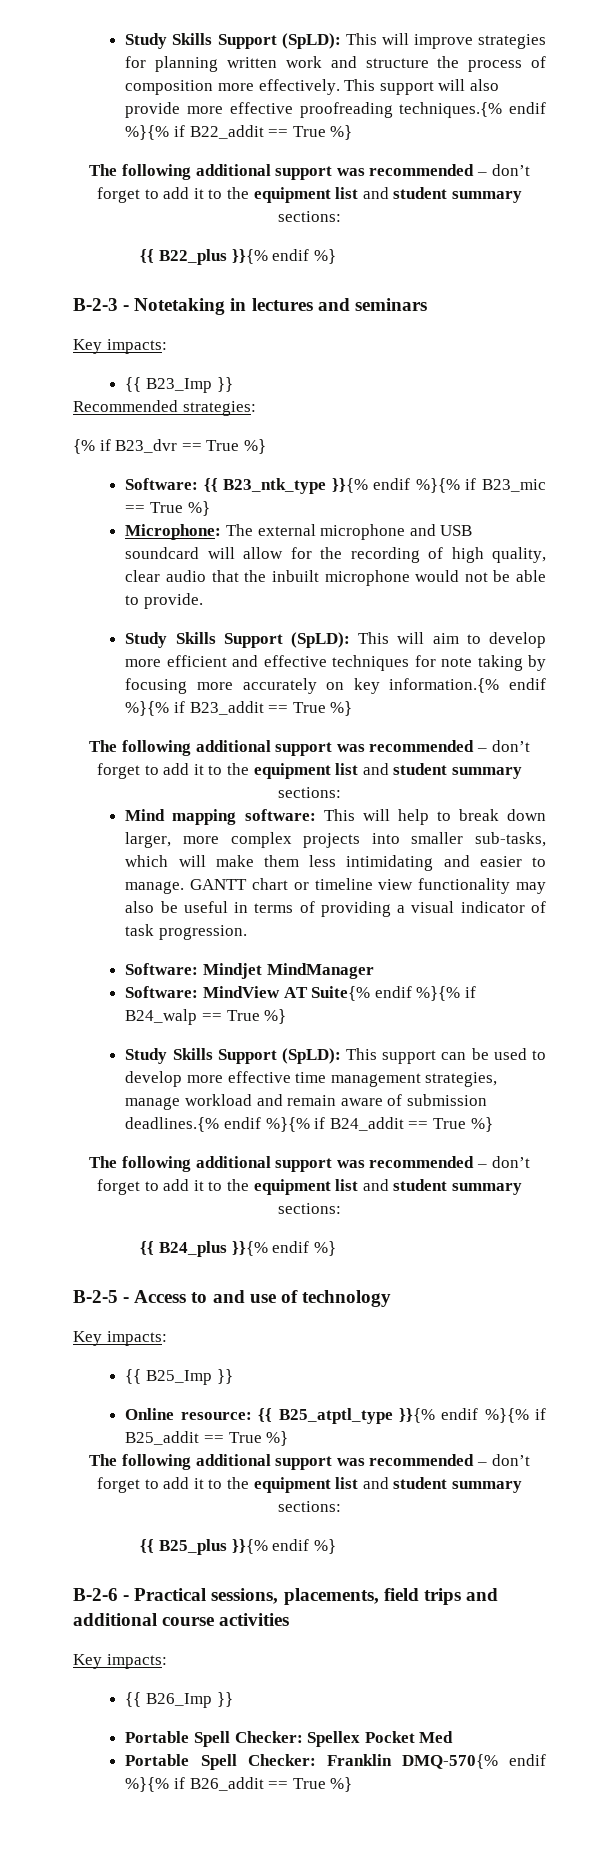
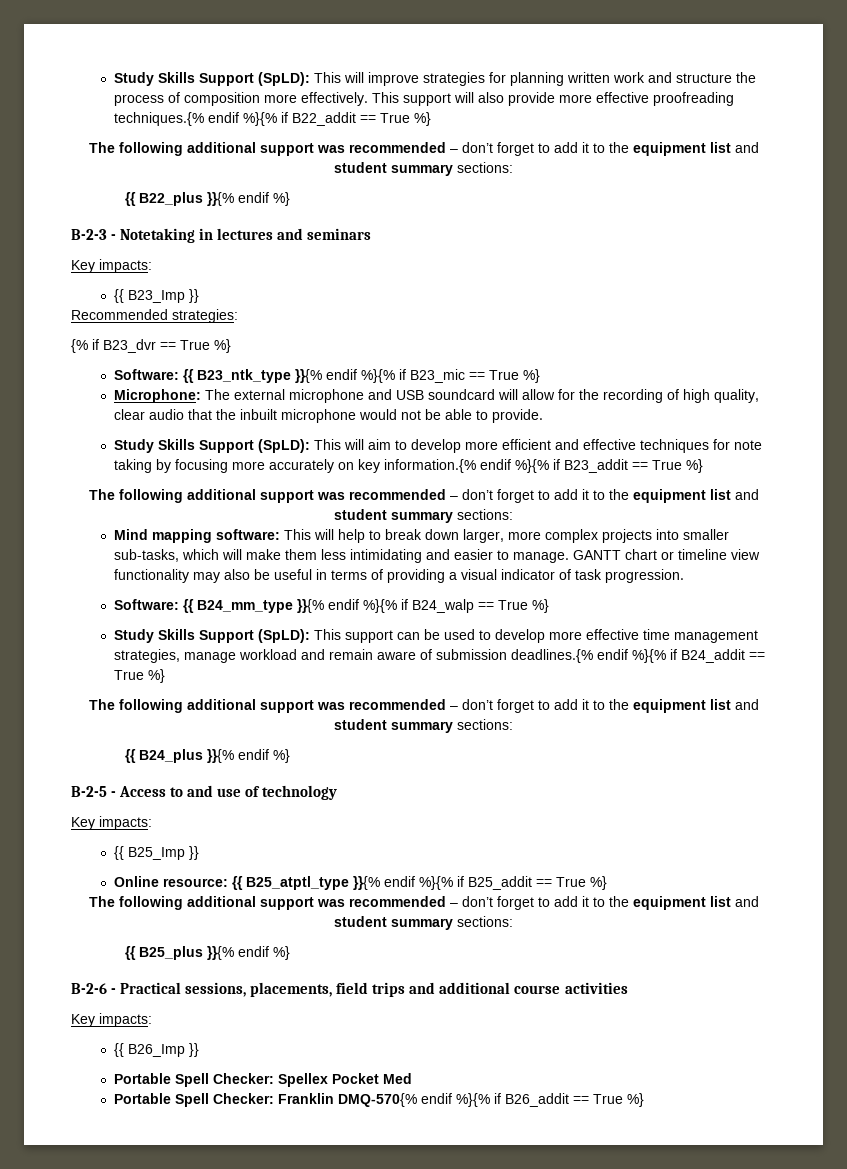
[202,963,374,979] [125,986,371,1001] Mindjet MindManager // Software: MindView AT Suite{% -> [182,599,324,613] {{ B24_mm_type }}{%

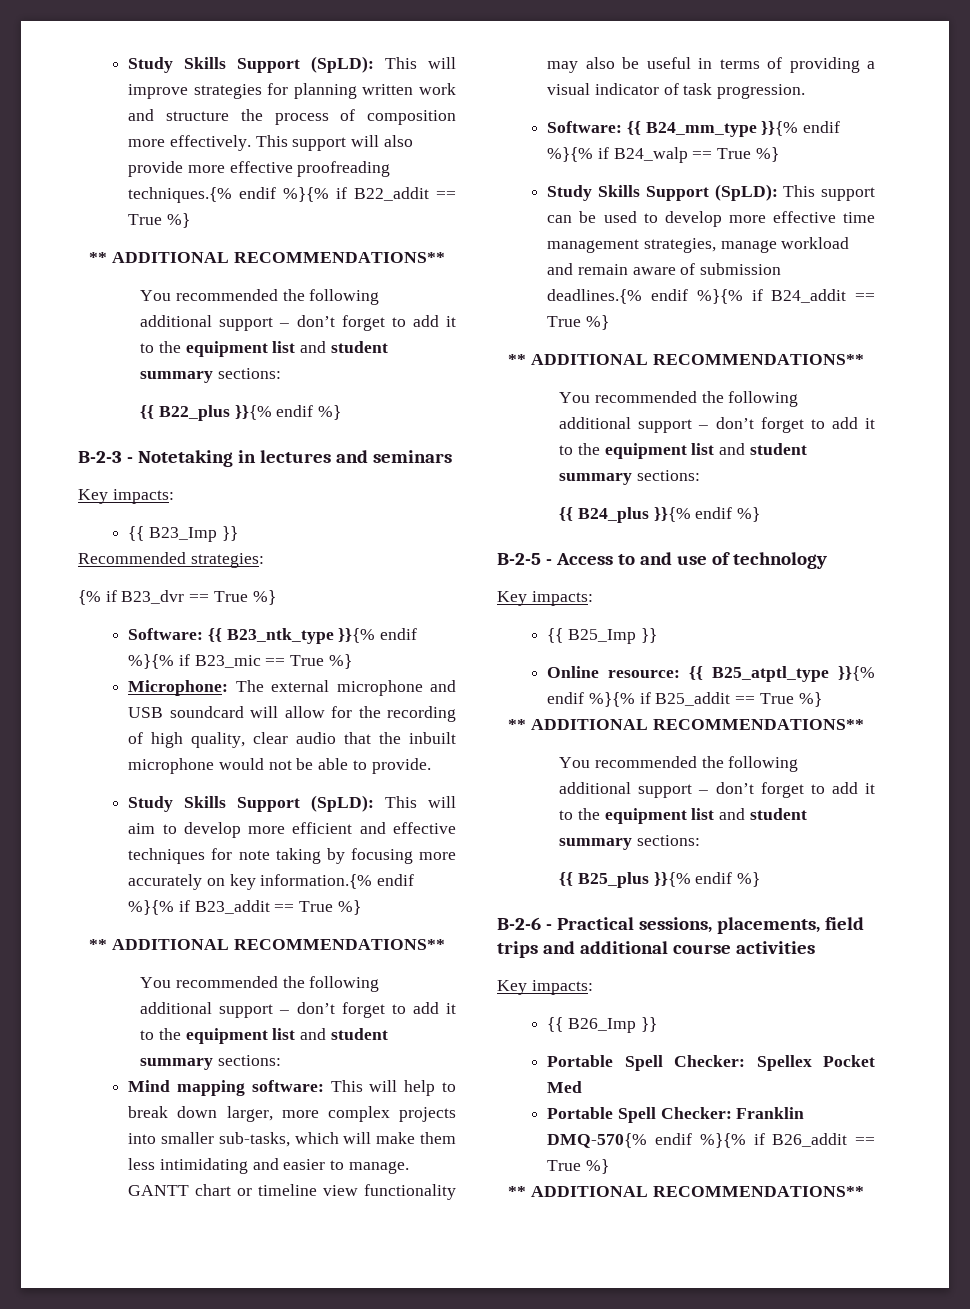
[88,142,446,156] The following additional support was recommended -> [89,252,445,263] [140,289,380,305] [140,315,274,331] ** ADDITIONAL RECOMMENDATIONS** // You recommended the following additional support
[88,489,446,503] The following additional support was recommended -> [89,939,445,950] [140,976,380,992] [140,1002,274,1018] ** ADDITIONAL RECOMMENDATIONS** // You recommended the following additional support
[88,699,446,713] The following additional support was recommended -> [508,354,864,365] [559,391,799,407] [559,417,693,433] ** ADDITIONAL RECOMMENDATIONS** // You recommended the following additional support
[88,896,446,910] The following additional support was recommended -> [508,719,864,730] [559,756,799,772] [559,782,693,798] ** ADDITIONAL RECOMMENDATIONS** // You recommended the following additional support
(644, 1100) none -> [508,1186,864,1197] // ** ADDITIONAL RECOMMENDATIONS**

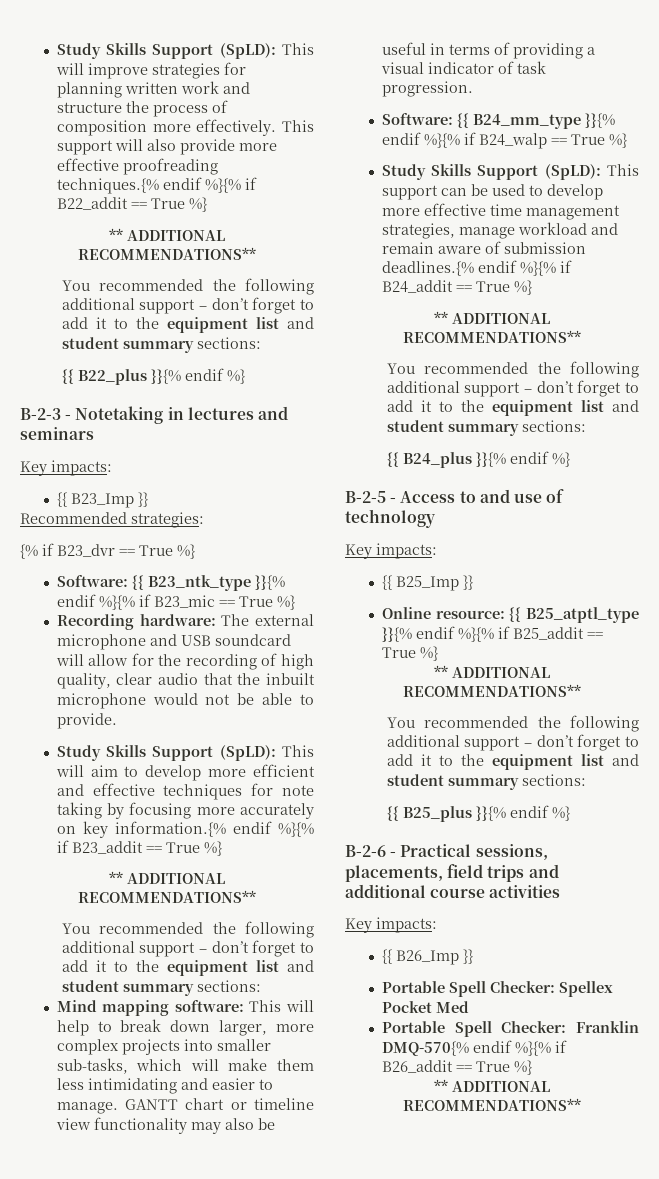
[128,680,229,696] Microphone: -> [56,614,216,630] Recording hardware:

